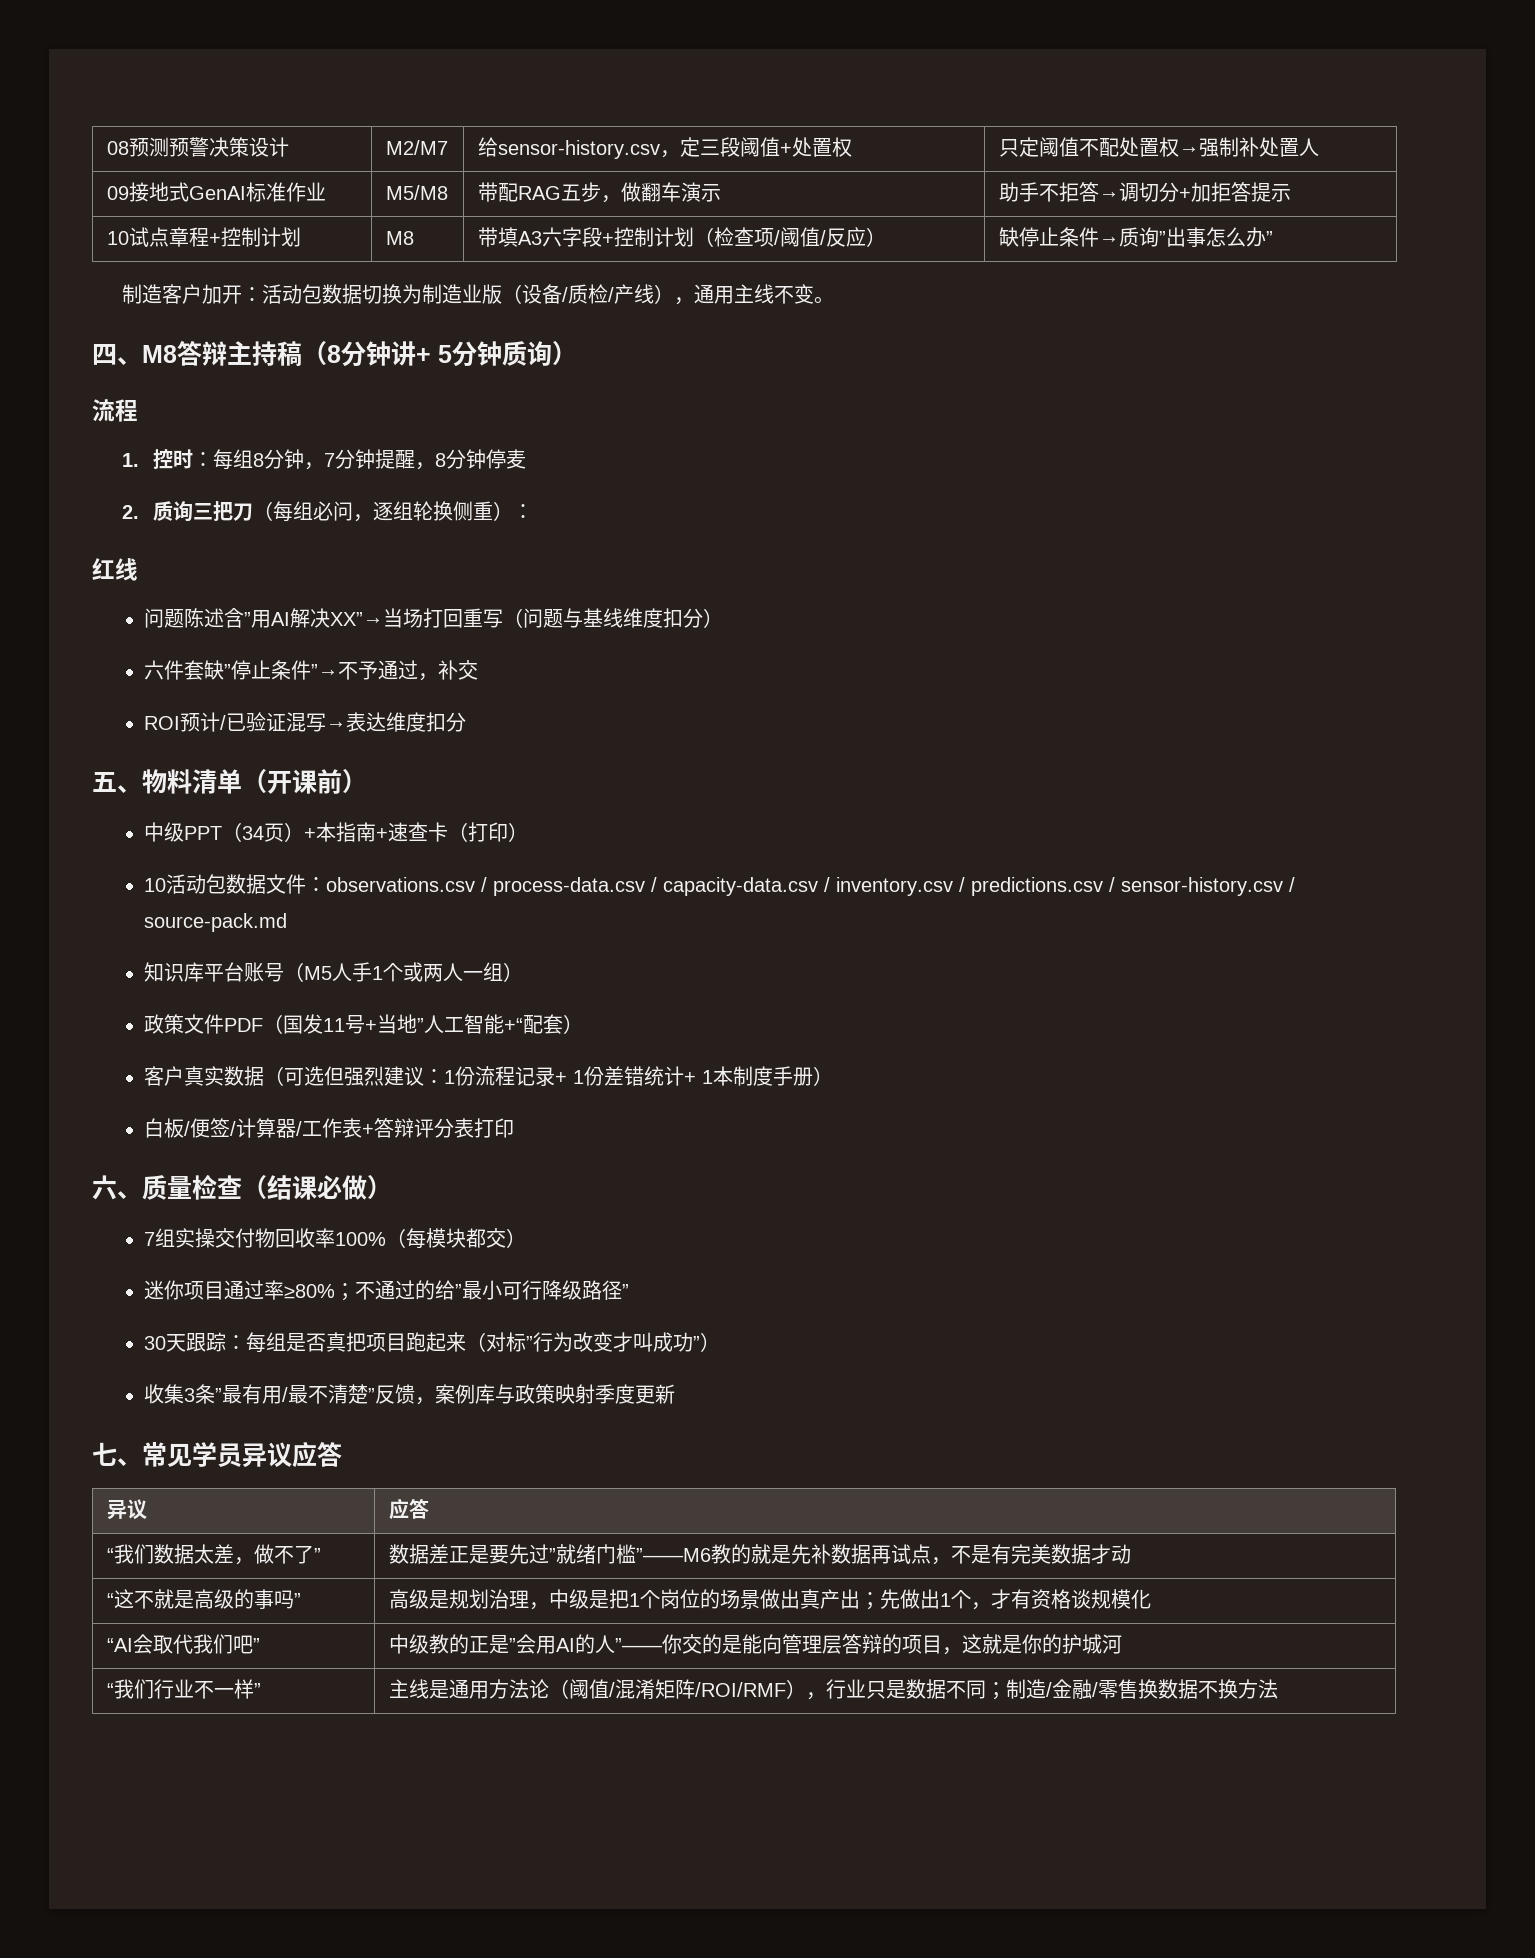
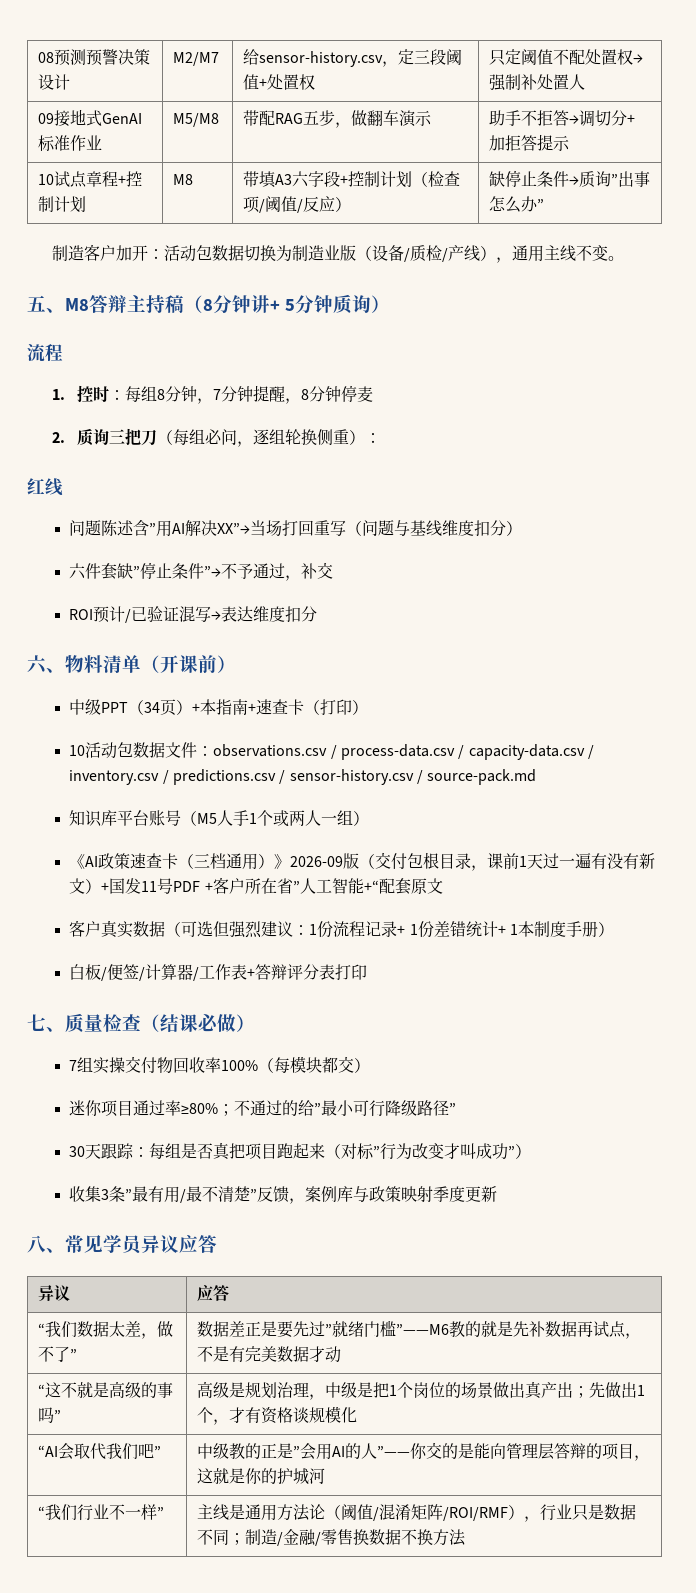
[92,344,117,365] 四 -> [27,295,46,312] 五
[92,772,117,792] 五 -> [27,655,47,674] 六
[144,1014,418,1034] 政策文件PDF（国发11号+当地 -> [69,852,656,871] [69,877,293,894] 《AI政策速查卡（三档通用）》2026-09版（交付包根目录，课前1天过一遍有没有新文）+国发11号PDF +客户所在省
[563,1014,584,1034] ） -> [410,878,443,894] 原文
[92,1175,117,1200] 六 -> [27,1014,46,1031] 七
[92,1442,117,1466] 七 -> [27,1235,46,1253] 八

